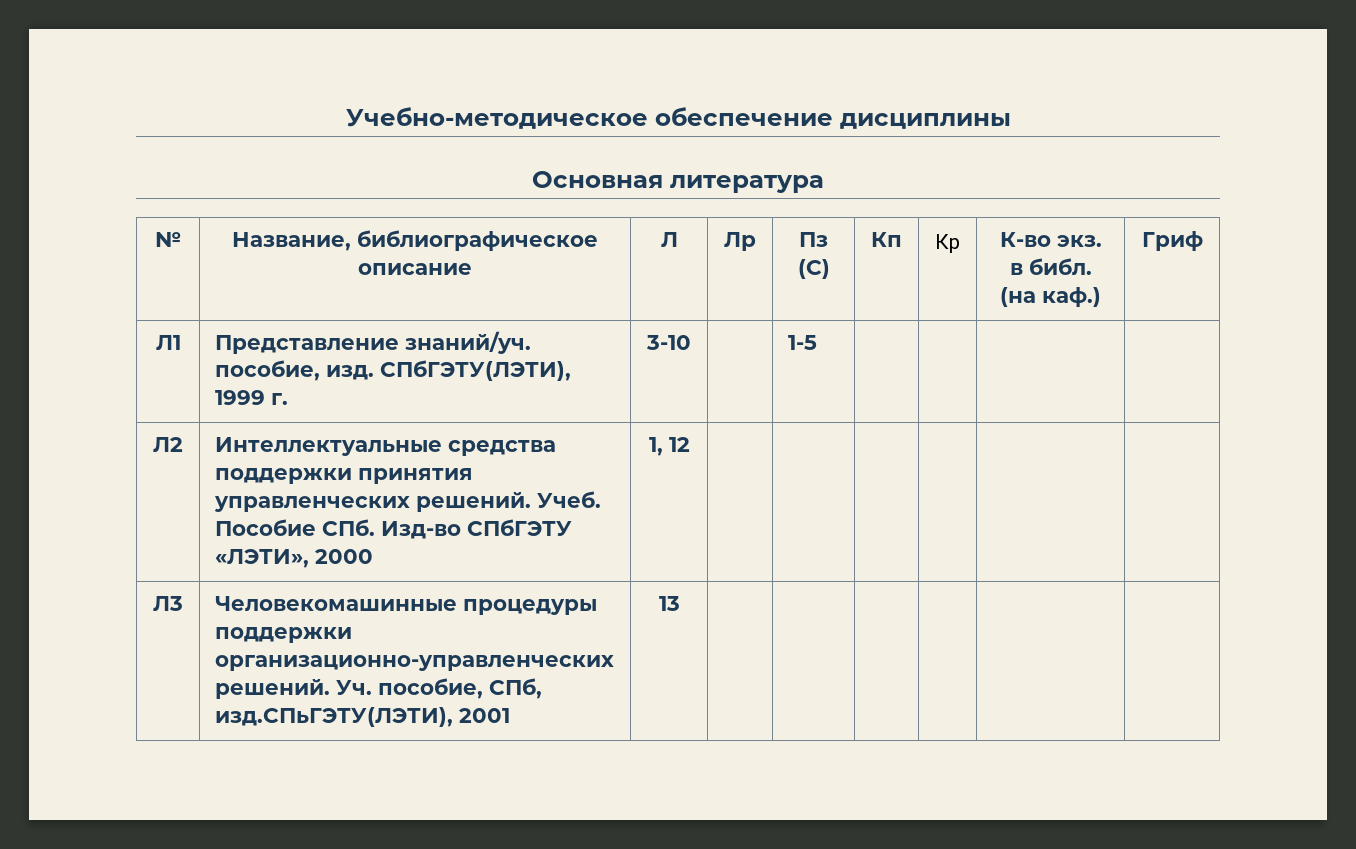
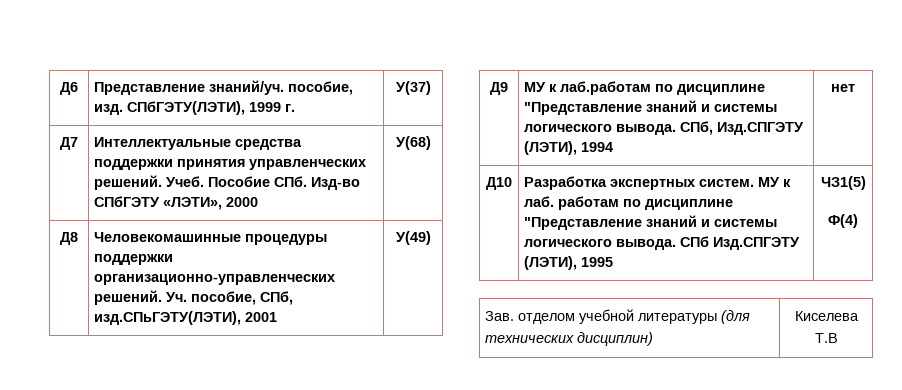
[345,107,1011,129] [532,171,824,193] [155,232,181,247] [232,230,598,251] [358,263,472,275] [660,232,678,247] [724,232,756,251] [799,232,828,247] [797,259,830,279] [871,232,902,247] [935,234,960,253] [999,232,1102,247] [1009,258,1092,275] [1000,287,1101,307] [1141,231,1203,251] [155,335,181,350] Учебно-методическое обеспечение дисциплины // Основная литература // № | Название, библиографическое описание | Л | Лр | Пз (С) | Кп | Кр | К-во экз. в библ. (на каф.) | Гриф // Л1 -> [60,82,78,95] Д6
[646,335,691,350] [788,335,818,350] [153,437,183,452] 3-10 | | 1-5 | | | | // Л2 -> [395,81,431,95] [60,137,78,150] У(37) // Д7
[648,437,690,456] [153,596,183,611] 1, 12 | | | | | | // Л3 -> [395,136,431,150] [60,232,78,245] У(68) // Д8
[658,596,680,611] 13 | | | | | | -> [395,231,431,245] [490,82,508,95] [524,81,766,95] [524,100,778,115] [524,121,805,135] [524,141,614,155] [831,84,855,92] [486,177,512,190] [524,176,792,190] [524,196,734,210] [524,215,778,230] [524,236,801,250] [524,256,614,270] [820,176,866,190] [828,214,858,228] [485,309,751,324] [485,332,654,346] [794,311,859,321] [814,333,838,343] У(49) // Д9 | МУ к лаб.работам по дисциплине "Представление знаний и системы логического вывода. СПб, Изд.СПГЭТУ (ЛЭТИ), 1994 | нет // Д10 | Разработка экспертных систем. МУ к лаб. работам по дисциплине "Представление знаний и системы логического вывода. СПб Изд.СПГЭТУ (ЛЭТИ), 1995 | ЧЗ1(5) // Ф(4) // Зав. отделом учебной литературы (для технических дисциплин) | Киселева Т.В

